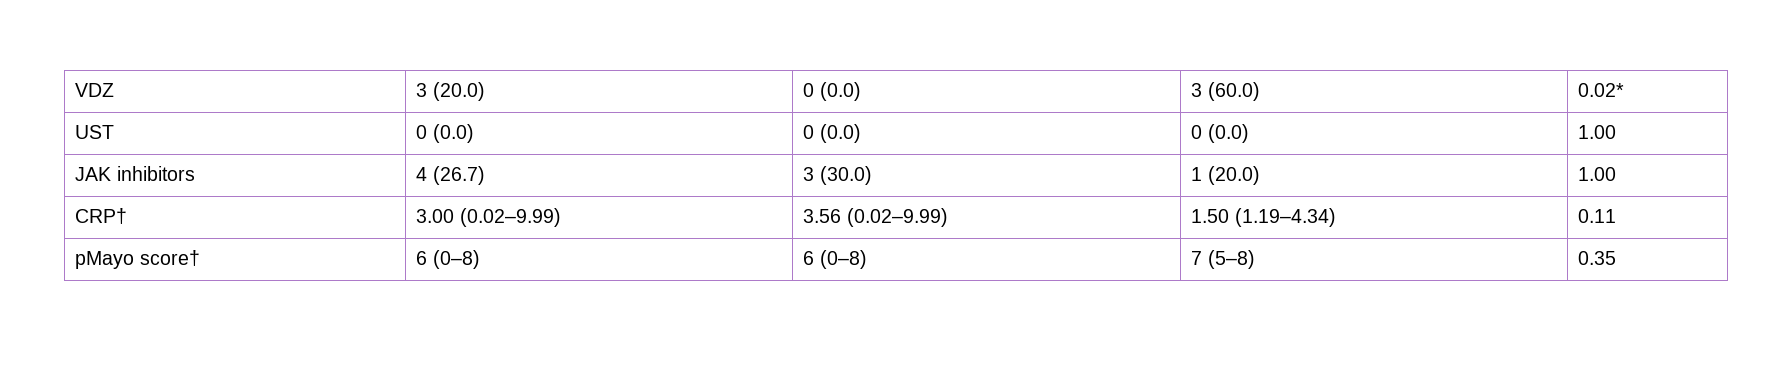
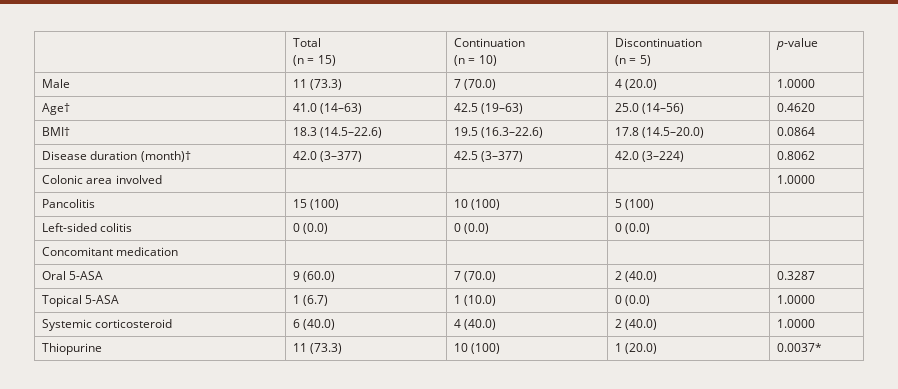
[75,83,115,97] [416,82,485,101] [803,82,861,101] [1191,82,1260,101] [1578,83,1625,97] [75,125,115,139] VDZ | 3 (20.0) | 0 (0.0) | 3 (60.0) | 0.02* // UST -> [293,38,322,47] [293,55,336,66] [454,38,526,47] [454,55,497,66] [615,38,703,47] [615,55,651,66] [776,38,819,50] [42,79,71,88] [293,79,343,90] [454,79,497,90] [615,79,658,90] [777,79,816,88] [42,103,71,115] [293,103,363,114] [454,103,524,114] [615,103,685,114] [777,103,816,112] [42,127,71,136] [293,127,383,138] [454,127,544,138] [615,127,705,138] [777,127,816,136] [42,151,191,162] [293,151,363,162] [454,151,524,162] [615,151,685,162] [777,151,816,160] [42,175,162,184] [777,175,816,184] [42,199,96,208] [293,199,340,210] [454,199,501,210] [615,199,655,210] [42,223,133,232] | Total // (n = 15) | Continuation // (n = 10) | Discontinuation // (n = 5) | p-value // Male | 11 (73.3) | 7 (70.0) | 4 (20.0) | 1.0000 // Age† | 41.0 (14–63) | 42.5 (19–63) | 25.0 (14–56) | 0.4620 // BMI† | 18.3 (14.5–22.6) | 19.5 (16.3–22.6) | 17.8 (14.5–20.0) | 0.0864 // Disease duration (month)† | 42.0 (3–377) | 42.5 (3–377) | 42.0 (3–224) | 0.8062 // Colonic area involved | | | | 1.0000 // Pancolitis | 15 (100) | 10 (100) | 5 (100) | // Left-sided colitis
[1578,125,1617,139] [75,166,195,181] [416,166,485,185] [803,166,872,185] [1191,166,1260,185] [1578,167,1617,181] [75,208,128,224] [416,208,561,227] [803,208,948,227] [1191,208,1336,227] [1578,209,1617,223] [75,250,200,269] [416,250,480,269] [803,250,867,269] [1191,250,1255,269] [1578,251,1617,265] 1.00 // JAK inhibitors | 4 (26.7) | 3 (30.0) | 1 (20.0) | 1.00 // CRP† | 3.00 (0.02–9.99) | 3.56 (0.02–9.99) | 1.50 (1.19–4.34) | 0.11 // pMayo score† | 6 (0–8) | 6 (0–8) | 7 (5–8) | 0.35 -> [42,247,179,256] [42,271,104,280] [293,271,336,282] [454,271,497,282] [615,271,658,282] [777,271,816,280] [42,295,120,307] [293,295,329,306] [454,295,497,306] [615,295,651,306] [777,295,816,304] [42,319,173,331] [293,319,336,330] [454,319,497,330] [615,319,658,330] [777,319,816,328] [42,343,103,355] [293,343,343,354] [454,343,501,354] [615,343,658,354] [777,343,823,352] // Concomitant medication | | | | // Oral 5-ASA | 9 (60.0) | 7 (70.0) | 2 (40.0) | 0.3287 // Topical 5-ASA | 1 (6.7) | 1 (10.0) | 0 (0.0) | 1.0000 // Systemic corticosteroid | 6 (40.0) | 4 (40.0) | 2 (40.0) | 1.0000 // Thiopurine | 11 (73.3) | 10 (100) | 1 (20.0) | 0.0037*

